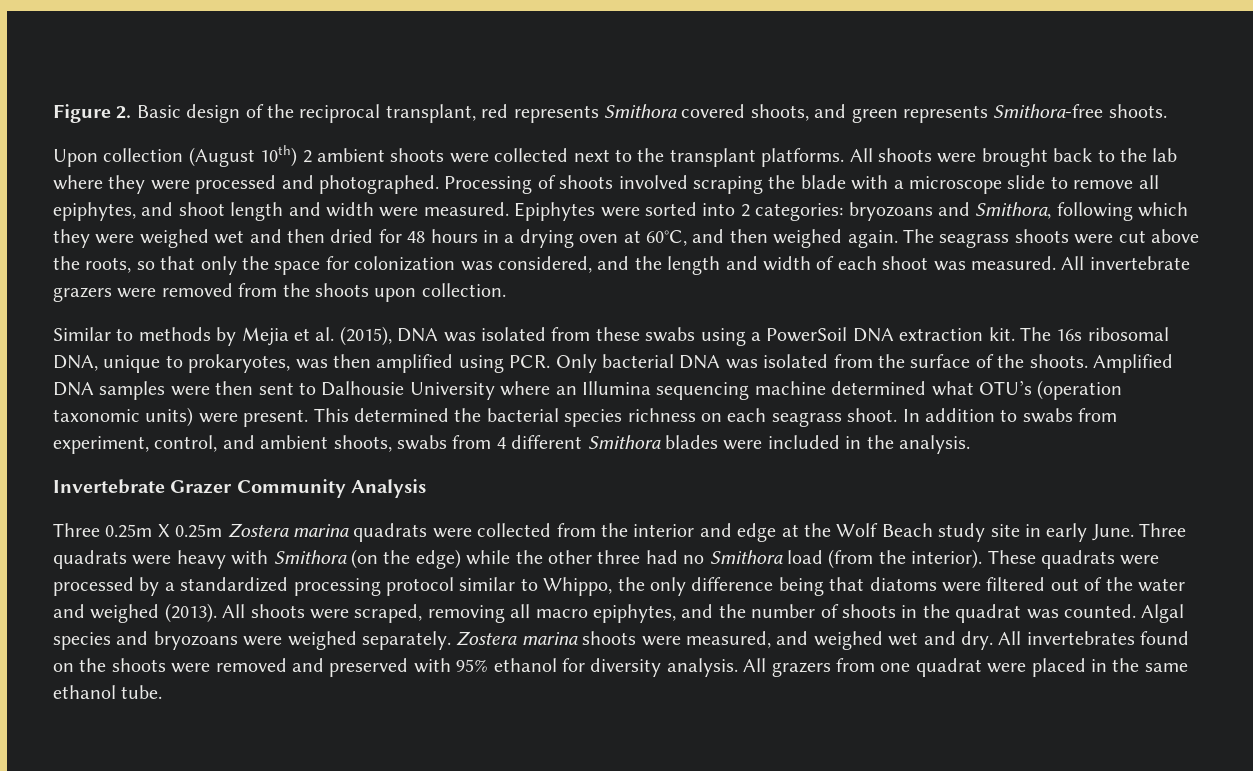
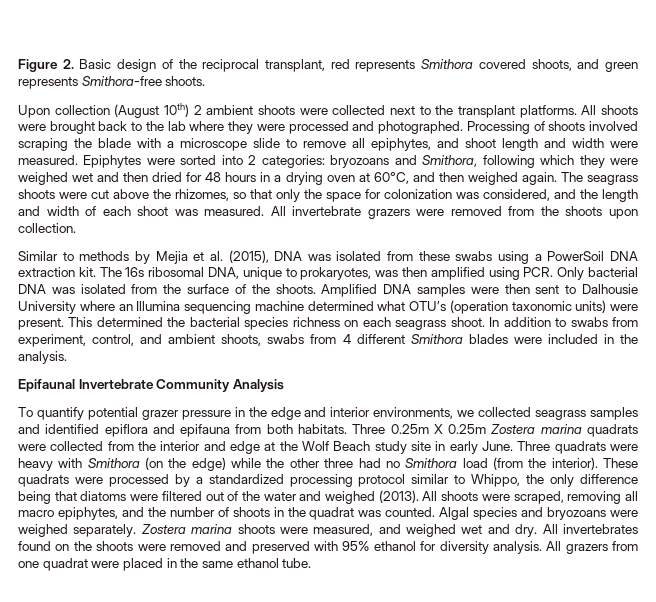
[85,257,132,273] roots, -> [175,189,229,201] rhizomes,
[53,479,233,494] Invertebrate Grazer -> [18,379,154,392] Epifaunal Invertebrate
(427, 488) none -> [18,407,639,420] [18,424,347,437] To quantify potential grazer pressure in the edge and interior environments, we collected seagrass samples and identified epiflora and epifauna from both habitats.

